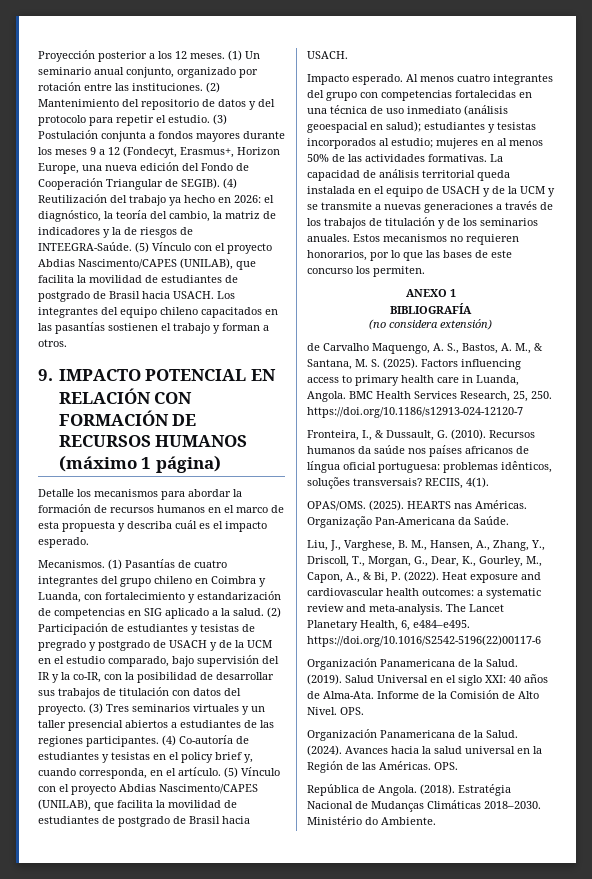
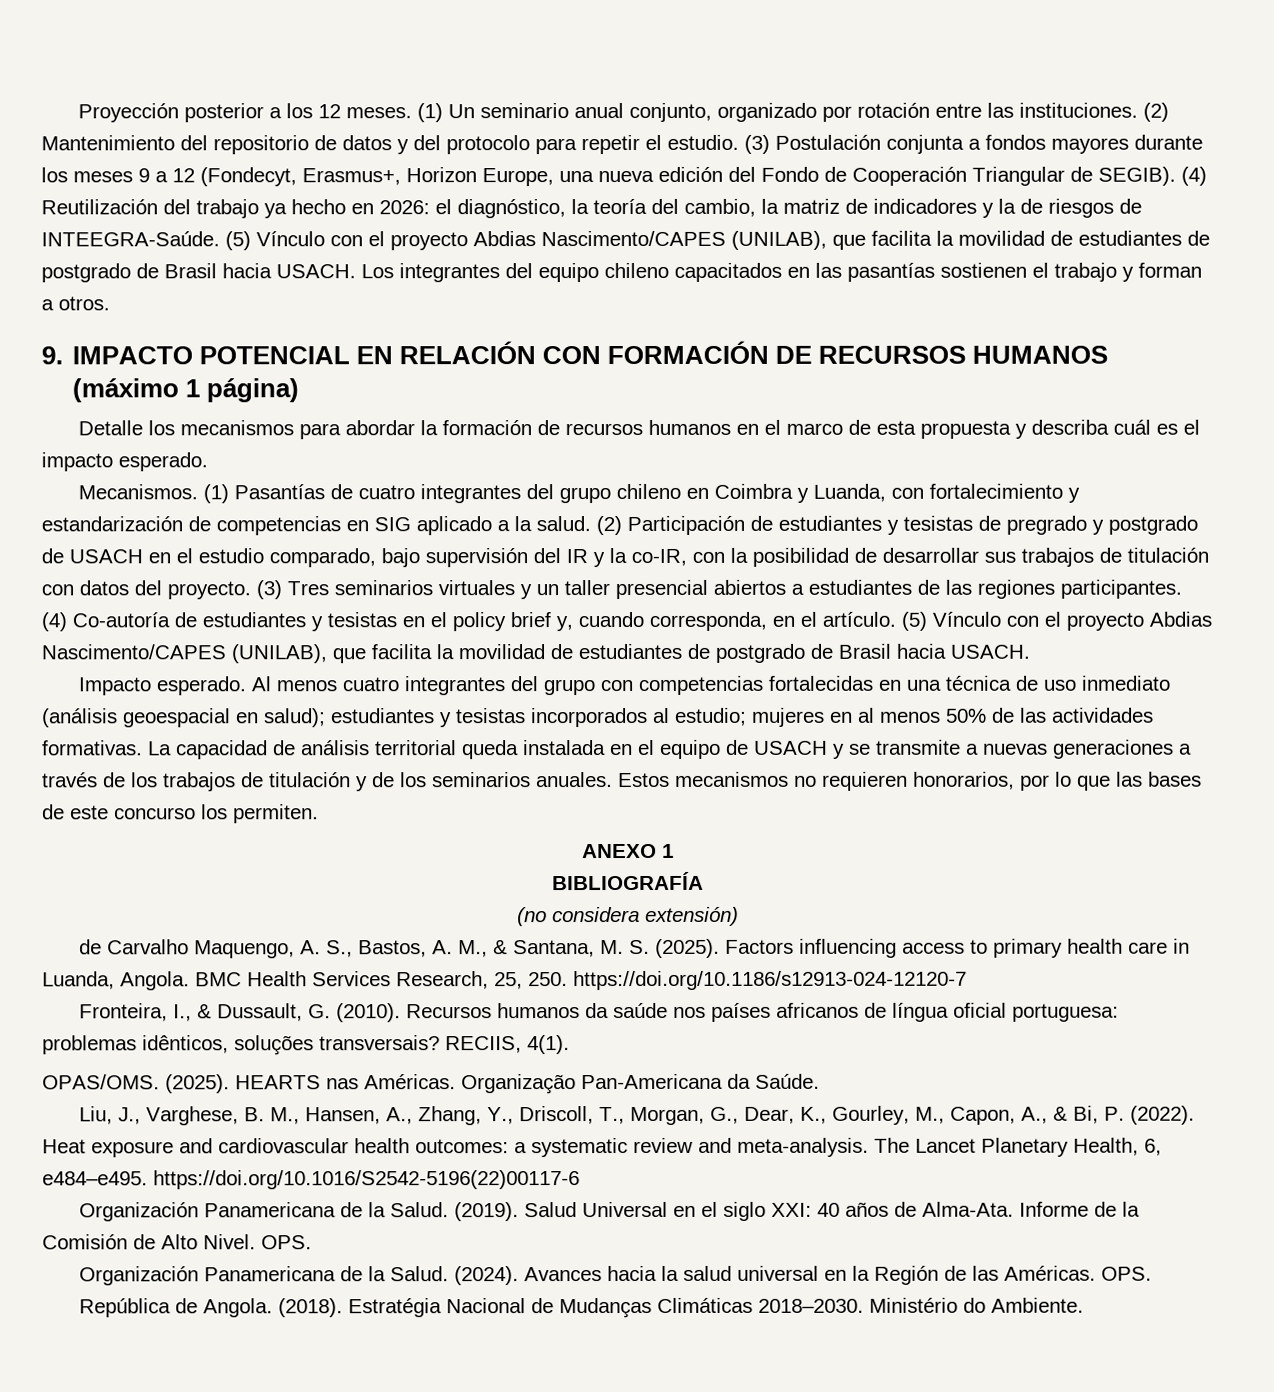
[210,640,272,651] y de la UCM -> (143, 556) none
[492,186,555,197] de la UCM y -> (845, 751) none

